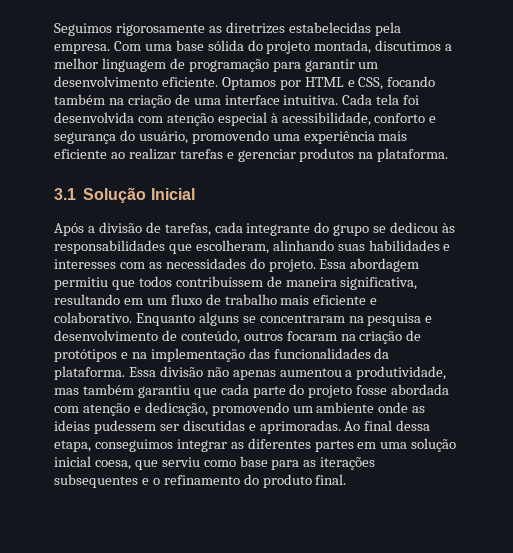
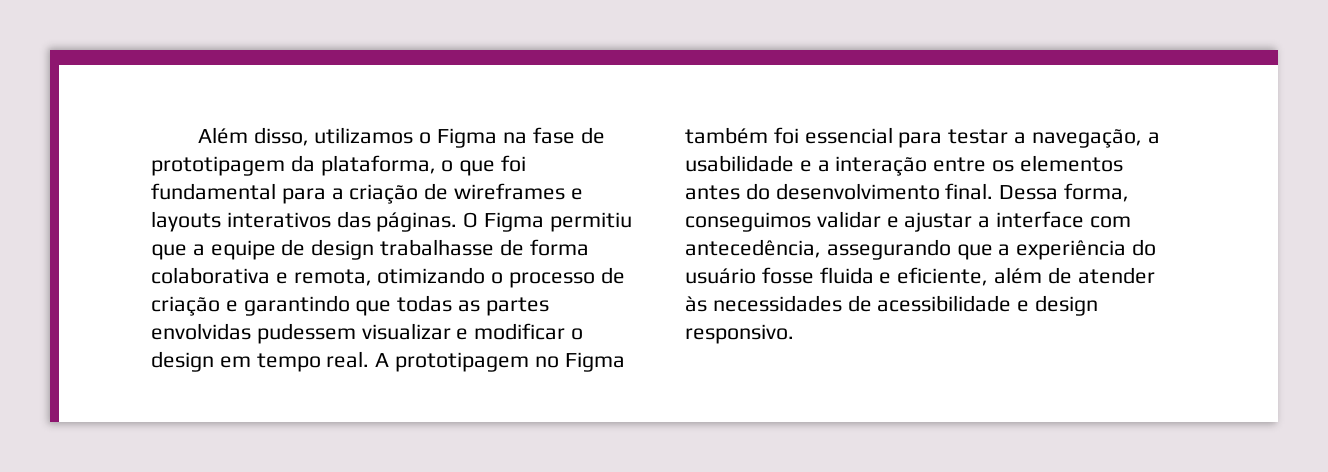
[54,22,401,36] [54,40,453,54] [54,58,379,72] [54,76,436,90] [54,94,420,108] [54,112,437,126] [54,130,408,144] [54,148,449,162] [54,187,195,203] [54,222,456,236] [54,240,451,254] [54,258,420,272] [54,276,418,290] [54,294,378,305] [54,312,433,326] [54,330,422,344] [54,348,390,362] [54,366,447,380] [54,384,450,398] [54,402,426,416] [54,420,431,434] [54,438,457,452] [54,456,376,470] [54,474,347,488] Seguimos rigorosamente as diretrizes estabelecidas pela empresa. Com uma base sólida do projeto montada, discutimos a melhor linguagem de programação para garantir um desenvolvimento eficiente. Optamos por HTML e CSS, focando também na criação de uma interface intuitiva. Cada tela foi desenvolvida com atenção especial à acessibilidade, conforto e segurança do usuário, promovendo uma experiência mais eficiente ao realizar tarefas e gerenciar produtos na plataforma. // 3.1 Solução Inicial // Após a divisão de tarefas, cada integrante do grupo se dedicou às responsabilidades que escolheram, alinhando suas habilidades e interesses com as necessidades do projeto. Essa abordagem permitiu que todos contribuíssem de maneira significativa, resultando em um fluxo de trabalho mais eficiente e colaborativo. Enquanto alguns se concentraram na pesquisa e desenvolvimento de conteúdo, outros focaram na criação de protótipos e na implementação das funcionalidades da plataforma. Essa divisão não apenas aumentou a produtividade, mas também garantiu que cada parte do projeto fosse abordada com atenção e dedicação, promovendo um ambiente onde as ideias pudessem ser discutidas e aprimoradas. Ao final dessa etapa, conseguimos integrar as diferentes partes em uma solução inicial coesa, que serviu como base para as iterações subsequentes e o refinamento do produto final. -> [197,127,605,148] [151,155,527,176] [151,183,583,204] [151,211,632,232] [151,239,589,260] [151,267,625,288] [151,295,549,316] [151,323,584,344] [151,351,625,372] [685,127,1160,148] [685,155,1123,176] [685,183,1130,202] [685,211,1131,232] [685,239,1157,260] [685,267,1155,286] [685,295,1099,316] [685,324,794,344] Além disso, utilizamos o Figma na fase de prototipagem da plataforma, o que foi fundamental para a criação de wireframes e layouts interativos das páginas. O Figma permitiu que a equipe de design trabalhasse de forma colaborativa e remota, otimizando o processo de criação e garantindo que todas as partes envolvidas pudessem visualizar e modificar o design em tempo real. A prototipagem no Figma também foi essencial para testar a navegação, a usabilidade e a interação entre os elementos antes do desenvolvimento final. Dessa forma, conseguimos validar e ajustar a interface com antecedência, assegurando que a experiência do usuário fosse fluida e eficiente, além de atender às necessidades de acessibilidade e design responsivo.

